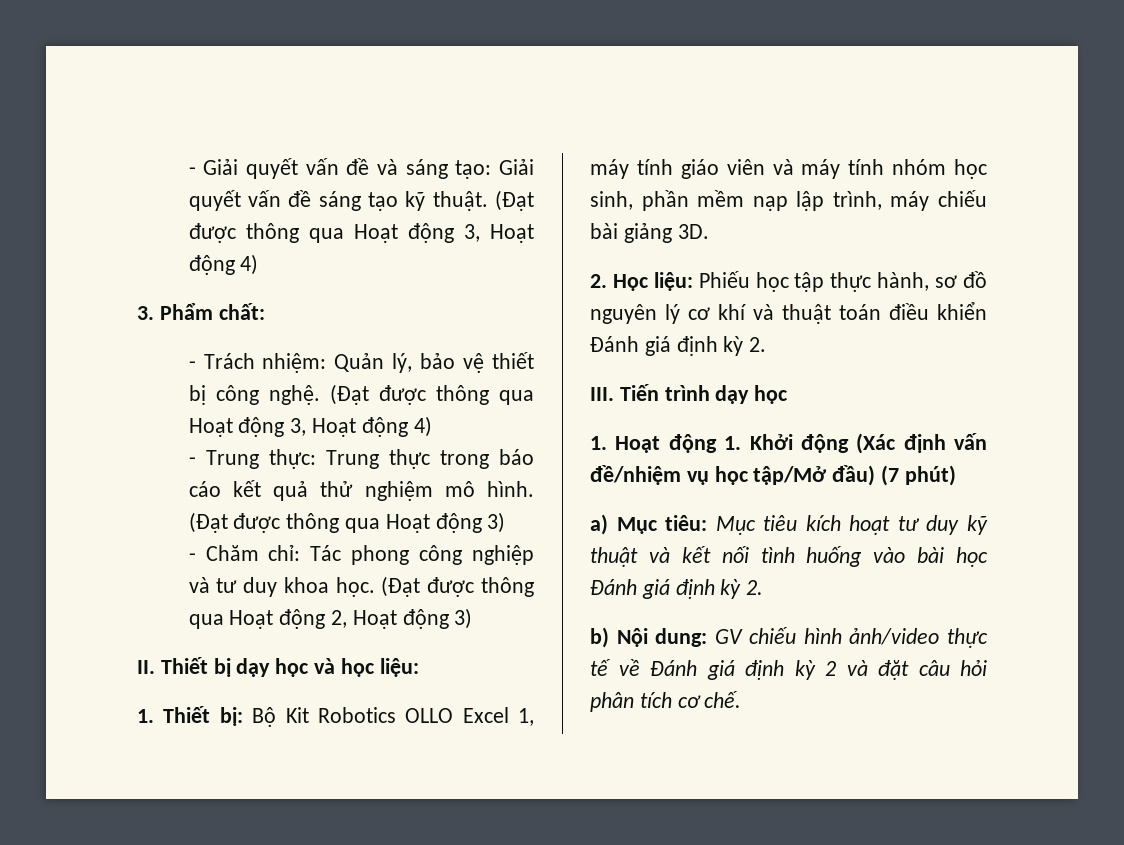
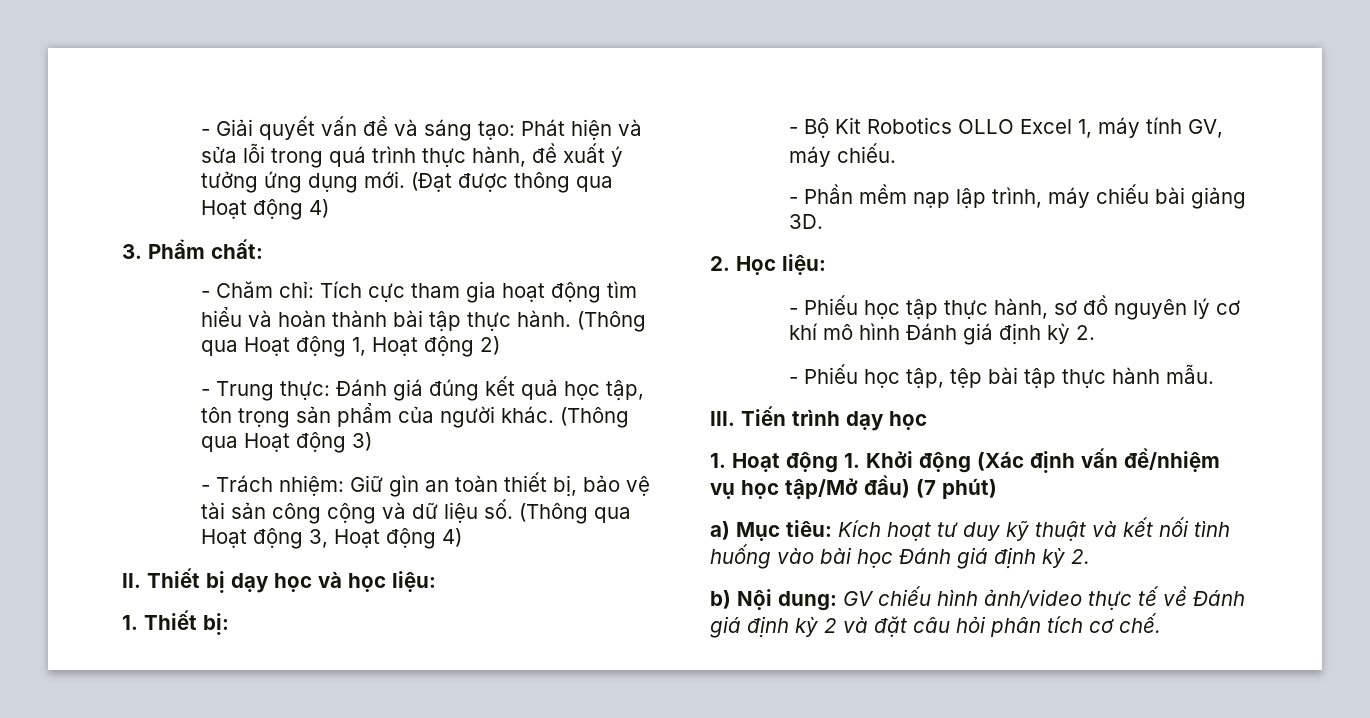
[499,159,534,175] [188,190,534,211] [188,223,534,243] [188,255,235,275] Giải quyết vấn đề sáng tạo kỹ thuật. (Đạt được thông qua Hoạt động 3, Hoạt động -> [521,119,643,140] [201,143,624,168] [201,171,614,193] [201,199,304,220] Phát hiện và sửa lỗi trong quá trình thực hành, đề xuất ý tưởng ứng dụng mới. (Đạt được thông qua Hoạt động
[203,352,534,373] [188,384,534,405] [188,416,432,437] [188,449,534,469] [188,480,534,501] [188,512,506,533] [188,545,534,565] [188,576,534,597] [188,608,473,629] Trách nhiệm: Quản lý, bảo vệ thiết bị công nghệ. (Đạt được thông qua Hoạt động 3, Hoạt động 4) // - Trung thực: Trung thực trong báo cáo kết quả thử nghiệm mô hình. (Đạt được thông qua Hoạt động 3) // - Chăm chỉ: Tác phong công nghiệp và tư duy khoa học. (Đạt được thông qua Hoạt động 2, Hoạt động 3) -> [216,281,638,303] [201,307,647,332] [201,336,501,357] [201,376,645,401] [201,403,630,428] [201,432,373,453] [201,472,651,497] [201,499,632,524] [201,528,463,549] Chăm chỉ: Tích cực tham gia hoạt động tìm hiểu và hoàn thành bài tập thực hành. (Thông qua Hoạt động 1, Hoạt động 2) // - Trung thực: Đánh giá đúng kết quả học tập, tôn trọng sản phẩm của người khác. (Thông qua Hoạt động 3) // - Trách nhiệm: Giữ gìn an toàn thiết bị, bảo vệ tài sản công cộng và dữ liệu số. (Thông qua Hoạt động 3, Hoạt động 4)
(243, 716) none -> [789,127,799,134] // -
[680,159,987,179] [590,190,689,211] giáo viên và máy tính nhóm học sinh, phần -> [1188,119,1224,138] [789,143,897,167] [789,184,854,204] GV, máy chiếu. // - Phần
(693, 281) none -> [789,308,799,315] // -
[753,302,987,324] [590,336,767,356] và thuật toán điều khiển Đánh giá định kỳ 2. -> [823,323,1096,345] [789,364,1215,389] mô hình Đánh giá định kỳ 2. // - Phiếu học tập, tệp bài tập thực hành mẫu.
[715,515,841,535] Mục tiêu kích -> [838,520,881,537] Kích

